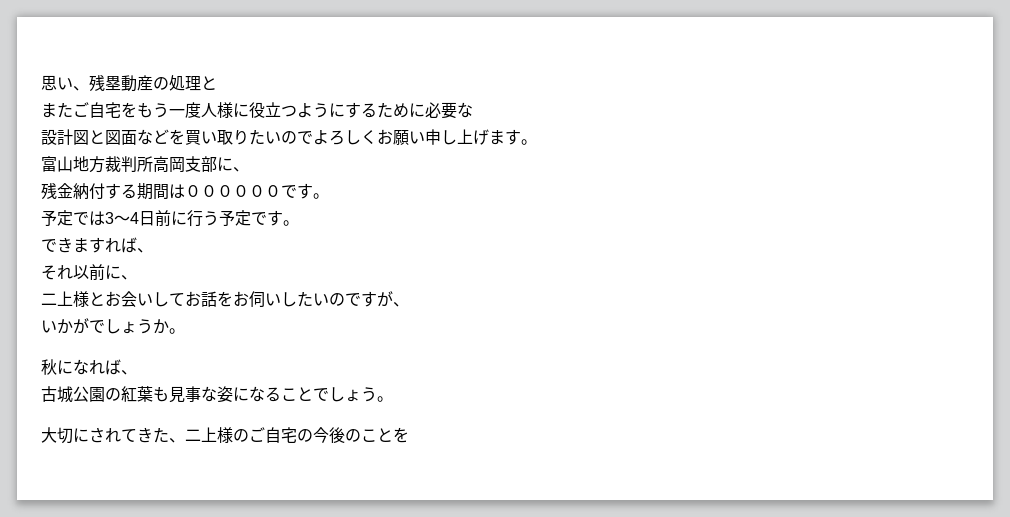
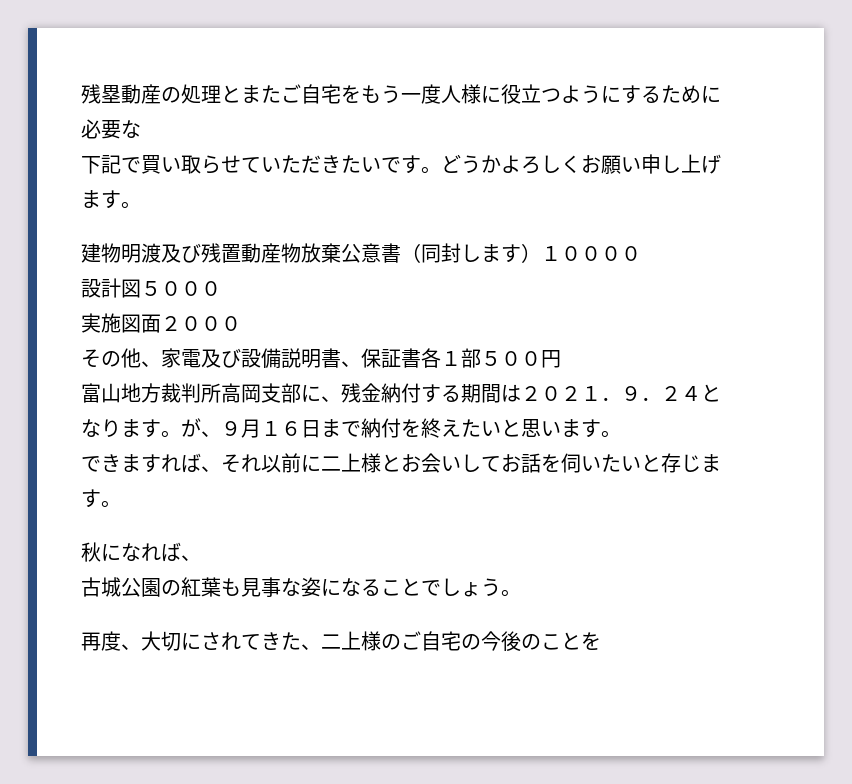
[41,75,89,91] 思い、 -> (81, 94) none
(217, 83) // -> (241, 94) none
[41,129,313,145] 設計図と図面などを買い取りたいので -> [81,154,501,174] 下記で買い取らせていただきたいです。どうか
(537, 142) none -> [81,243,641,263] [81,278,221,298] [81,313,241,333] [81,348,561,369] // 建物明渡及び残置動産物放棄公意書（同封します）１００００ // 設計図５０００ // 実施図面２０００ // その他、家電及び設備説明書、保証書各１部５００円
(249, 169) // -> (341, 399) none
[185,183,329,199] [41,210,267,227] ００００００です。 // 予定では3～4日前に行う予定で -> [521,384,721,402] [81,418,581,438] ２０２１．９．２４となります。が、９月１６日まで納付を終えたいと思いま
(153, 250) // -> (221, 469) none
[121,275,137,280] 、 // -> (321, 463) none
[233,291,409,307] [41,318,169,334] お伺いしたいのですが、 // いかがでしょうか -> [561,453,721,473] [81,489,101,508] 伺いたいと存じます
(393, 399) none -> [81,631,141,651] 再度、

